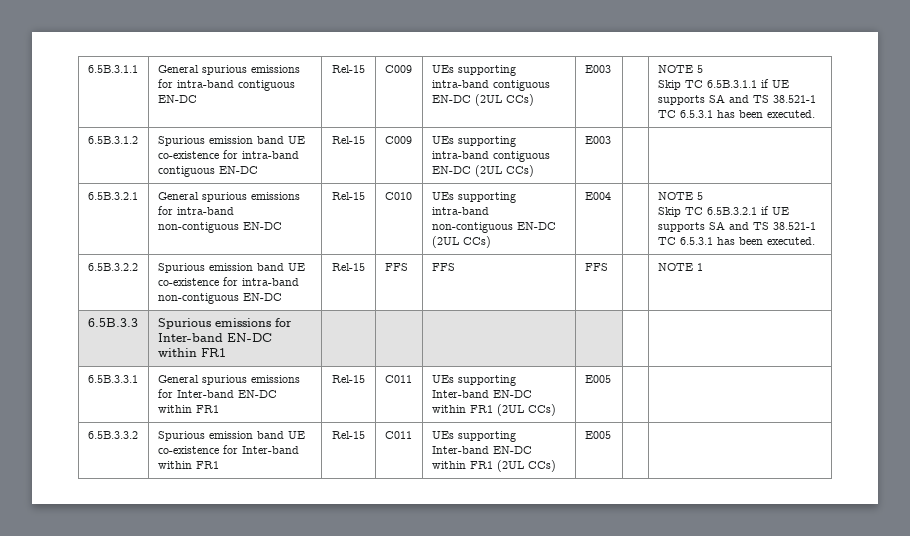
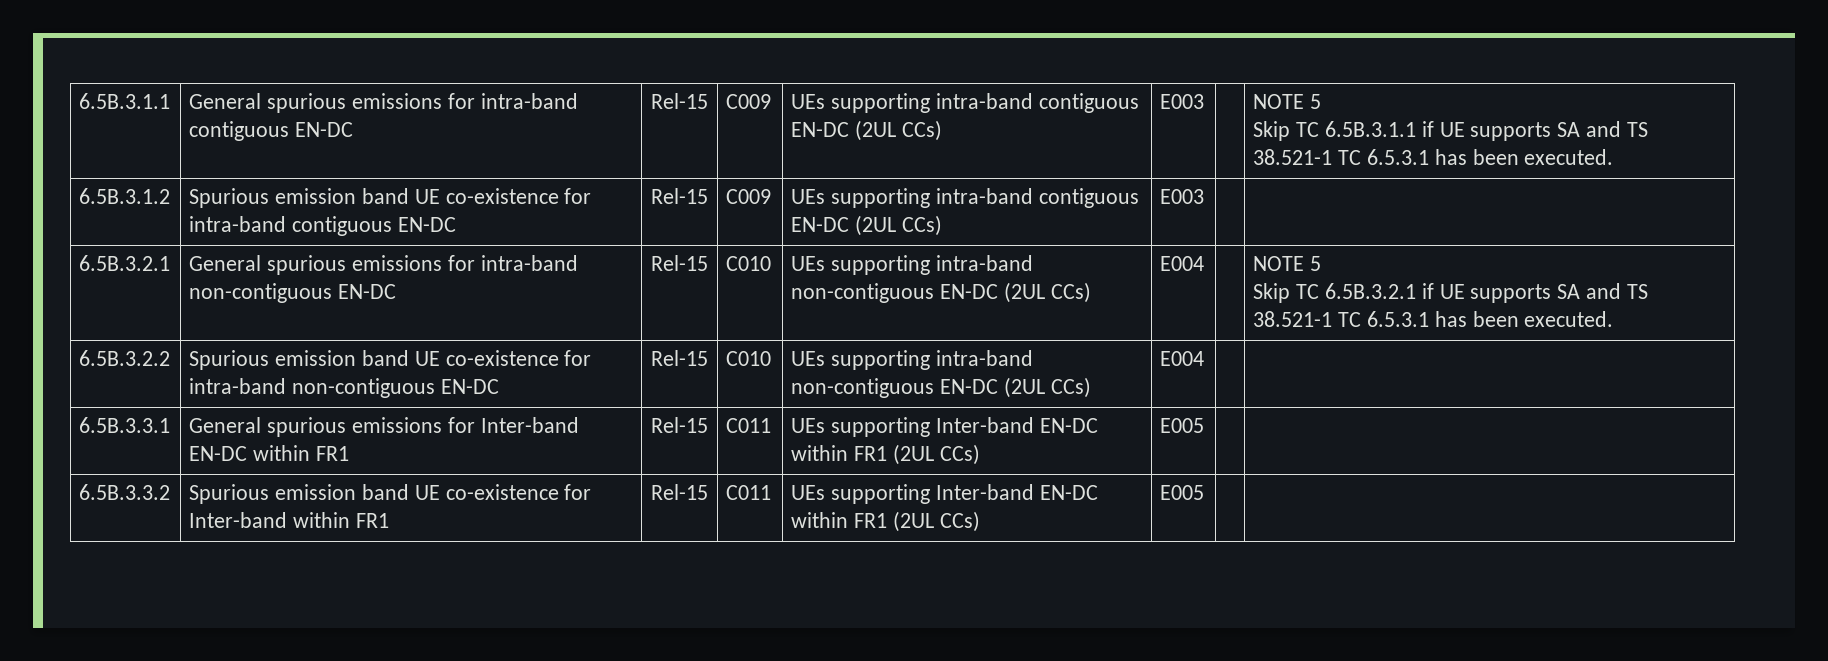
[384,263,408,271] [431,263,455,271] [584,263,608,271] [657,263,703,271] [87,318,138,327] [157,318,292,329] [157,333,272,342] [157,348,226,357] FFS | FFS | FFS | | NOTE 1 // 6.5B.3.3 | Spurious emissions for Inter-band EN-DC within FR1 | | | | -> [726,351,772,366] [791,350,1034,370] [791,377,1091,398] [1160,351,1205,366] C010 | UEs supporting intra-band non-contiguous EN-DC (2UL CCs) | E004

